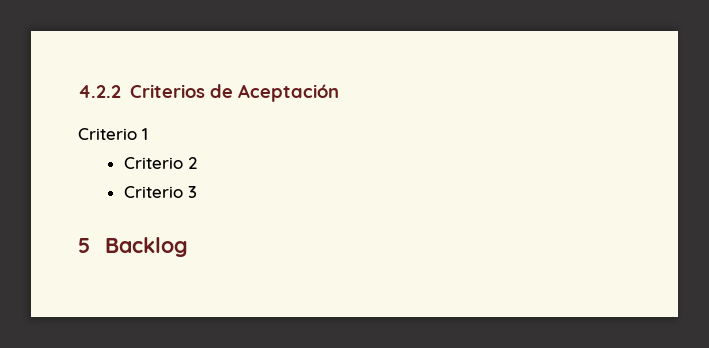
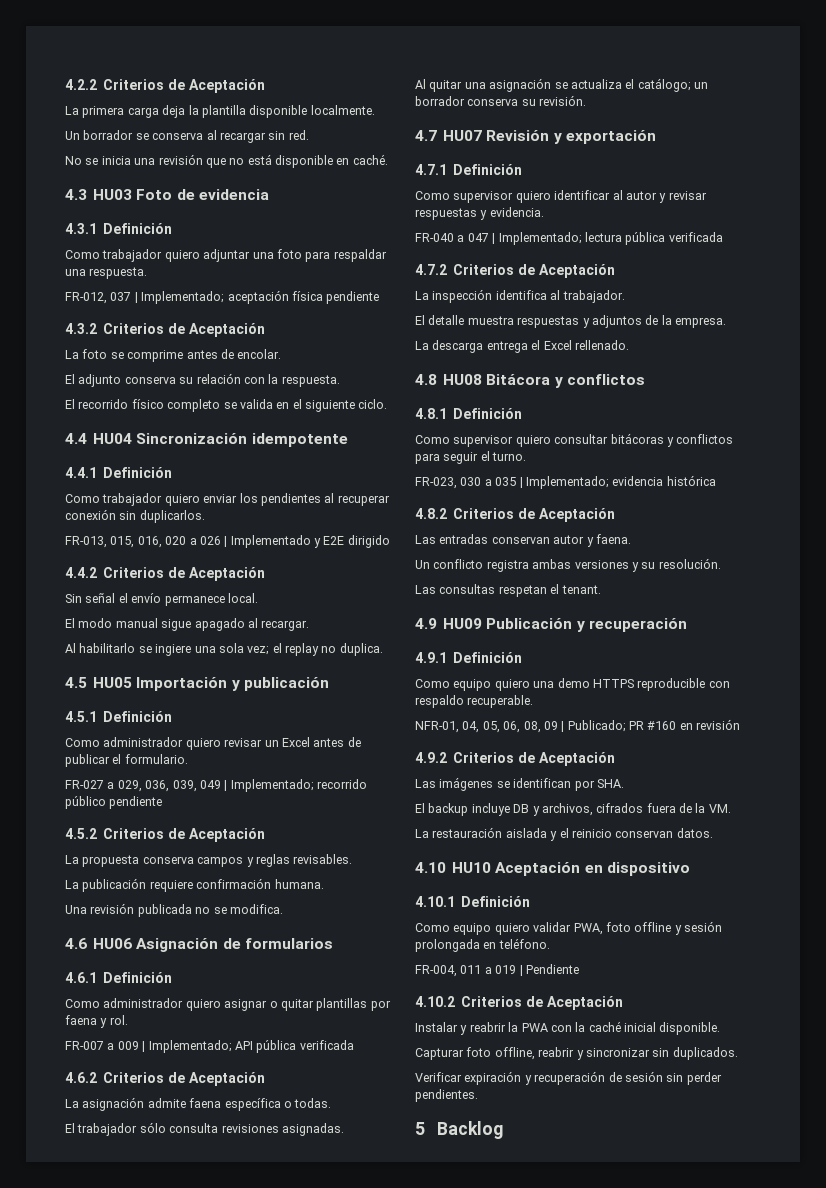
[78,128,148,140] [123,157,197,169] [123,186,197,198] Criterio 1 // Criterio 2 // Criterio 3 -> [65,105,375,118] [65,130,309,143] [65,154,388,168] [65,189,269,200] [65,223,173,234] [65,249,387,262] [65,267,148,279] [65,290,380,304] [65,323,265,337] [65,349,282,362] [65,373,340,387] [65,399,388,412] [65,433,348,447] [65,467,173,478] [65,493,390,506] [65,509,205,523] [65,535,390,548] [65,567,265,581] [65,593,258,606] [65,618,310,631] [65,643,383,656] [65,677,329,691] [65,711,173,722] [65,737,361,750] [65,754,188,767] [65,779,367,792] [65,796,163,809] [65,828,265,842] [65,854,353,867] [65,878,324,892] [65,903,283,917] [65,938,333,952] [65,972,173,983] [65,998,391,1011] [65,1015,128,1028] [65,1040,354,1053] [65,1072,265,1086] [65,1097,332,1111] [65,1122,344,1136] [415,78,708,92] [415,95,587,106] [415,130,656,144] [415,164,523,175] [415,190,707,203] [415,207,544,220] [415,232,723,245] [415,264,615,278] [415,289,625,303] [415,315,726,328] [415,340,629,353] [415,374,645,388] [415,408,523,419] [415,433,734,447] [415,451,527,464] [415,475,716,489] [415,508,615,522] [415,534,631,547] [415,558,721,572] [415,584,601,597] [415,618,687,632] [415,652,523,663] [415,678,730,691] [415,695,534,708] [415,719,741,733] [415,752,615,766] [415,777,624,791] [415,803,731,816] [415,827,713,841] [415,862,690,876] [415,896,531,907] [415,921,722,935] [415,938,550,952] [415,964,579,977] [415,996,623,1010] [415,1021,721,1035] [415,1047,738,1060] [415,1071,722,1085] [415,1089,478,1102] La primera carga deja la plantilla disponible localmente. // Un borrador se conserva al recargar sin red. // No se inicia una revisión que no está disponible en caché. // 4.3 HU03 Foto de evidencia // 4.3.1 Definición // Como trabajador quiero adjuntar una foto para respaldar una respuesta. // FR-012, 037 | Implementado; aceptación física pendiente // 4.3.2 Criterios de Aceptación // La foto se comprime antes de encolar. // El adjunto conserva su relación con la respuesta. // El recorrido físico completo se valida en el siguiente ciclo. // 4.4 HU04 Sincronización idempotente // 4.4.1 Definición // Como trabajador quiero enviar los pendientes al recuperar conexión sin duplicarlos. // FR-013, 015, 016, 020 a 026 | Implementado y E2E dirigido // 4.4.2 Criterios de Aceptación // Sin señal el envío permanece local. // El modo manual sigue apagado al recargar. // Al habilitarlo se ingiere una sola vez; el replay no duplica. // 4.5 HU05 Importación y publicación // 4.5.1 Definición // Como administrador quiero revisar un Excel antes de publicar el formulario. // FR-027 a 029, 036, 039, 049 | Implementado; recorrido público pendiente // 4.5.2 Criterios de Aceptación // La propuesta conserva campos y reglas revisables. // La publicación requiere confirmación humana. // Una revisión publicada no se modifica. // 4.6 HU06 Asignación de formularios // 4.6.1 Definición // Como administrador quiero asignar o quitar plantillas por faena y rol. // FR-007 a 009 | Implementado; API pública verificada // 4.6.2 Criterios de Aceptación // La asignación admite faena específica o todas. // El trabajador sólo consulta revisiones asignadas. // Al quitar una asignación se actualiza el catálogo; un borrador conserva su revisión. // 4.7 HU07 Revisión y exportación // 4.7.1 Definición // Como supervisor quiero identificar al autor y revisar respuestas y evidencia. // FR-040 a 047 | Implementado; lectura pública verificada // 4.7.2 Criterios de Aceptación // La inspección identifica al trabajador. // El detalle muestra respuestas y adjuntos de la empresa. // La descarga entrega el Excel rellenado. // 4.8 HU08 Bitácora y conflictos // 4.8.1 Definición // Como supervisor quiero consultar bitácoras y conflictos para seguir el turno. // FR-023, 030 a 035 | Implementado; evidencia histórica // 4.8.2 Criterios de Aceptación // Las entradas conservan autor y faena. // Un conflicto registra ambas versiones y su resolución. // Las consultas respetan el tenant. // 4.9 HU09 Publicación y recuperación // 4.9.1 Definición // Como equipo quiero una demo HTTPS reproducible con respaldo recuperable. // NFR-01, 04, 05, 06, 08, 09 | Publicado; PR #160 en revisión // 4.9.2 Criterios de Aceptación // Las imágenes se identifican por SHA. // El backup incluye DB y archivos, cifrados fuera de la VM. // La restauración aislada y el reinicio conservan datos. // 4.10 HU10 Aceptación en dispositivo // 4.10.1 Definición // Como equipo quiero validar PWA, foto offline y sesión prolongada en teléfono. // FR-004, 011 a 019 | Pendiente // 4.10.2 Criterios de Aceptación // Instalar y reabrir la PWA con la caché inicial disponible. // Capturar foto offline, reabrir y sincronizar sin duplicados. // Verificar expiración y recuperación de sesión sin perder pendientes.

